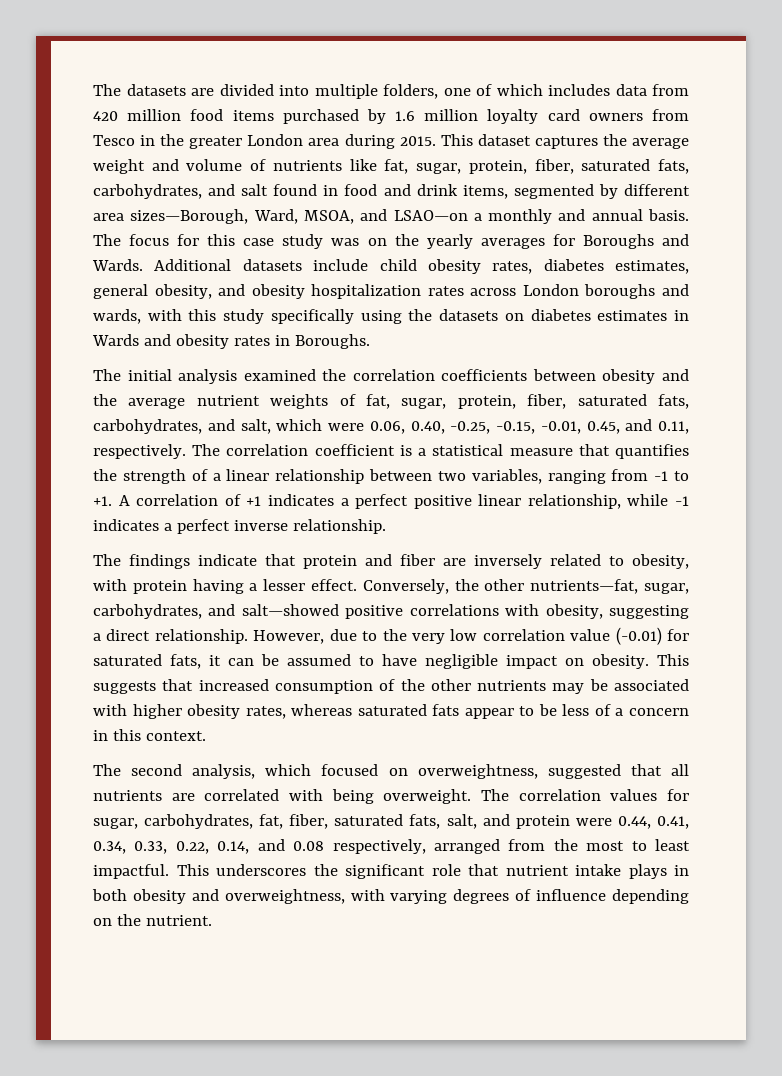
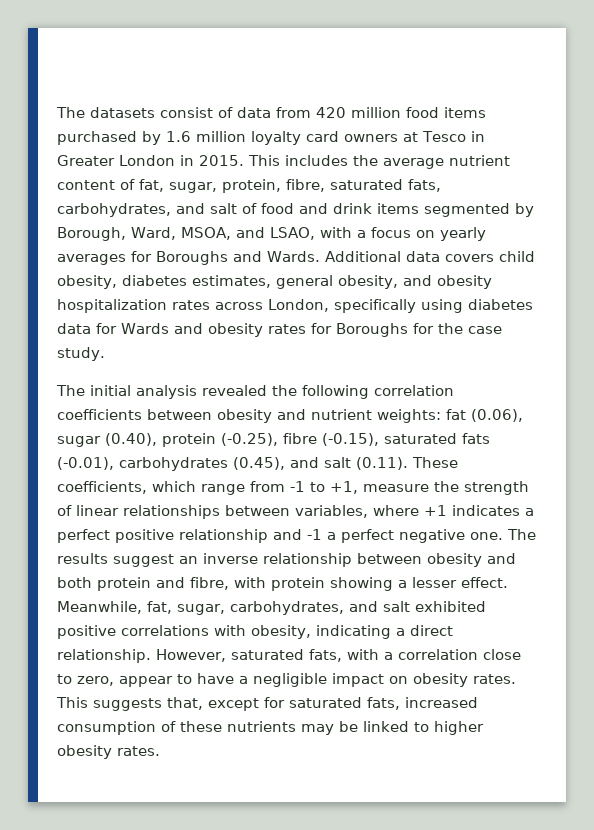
[191,84,610,99] are divided into multiple folders, one of which includes -> [160,107,233,118] consist of
[652,109,689,121] from -> [403,132,418,142] at
[160,134,689,149] [93,159,574,174] the greater London area during 2015. This dataset captures the average weight and volume of nutrients like fat, sugar, protein, fiber, -> [57,155,510,169] [57,179,325,193] Greater London in 2015. This includes the average nutrient content of fat, sugar, protein, fibre,
[273,184,339,196] found in -> [242,203,257,214] of
[462,185,508,199] items, -> [377,203,419,214] items
[623,184,690,196] [93,209,689,224] [93,234,419,249] different area sizes—Borough, Ward, MSOA, and LSAO—on a monthly and annual basis. The focus for this case study was on the -> [57,227,435,241] Borough, Ward, MSOA, and LSAO, with a focus on
[242,259,533,274] datasets include child obesity rates, -> [405,251,535,262] [57,275,117,289] data covers child obesity,
[522,284,689,299] [93,309,690,324] [92,334,370,349] London boroughs and wards, with this study specifically using the datasets on diabetes estimates in Wards and obesity rates in Boroughs. -> [268,299,533,313] [57,323,502,337] [57,347,105,361] London, specifically using diabetes data for Wards and obesity rates for Boroughs for the case study.
[243,369,347,381] examined the -> [202,385,369,399] revealed the following
[93,394,689,409] [93,419,689,434] [93,444,689,459] [93,469,689,484] [93,494,241,506] the average nutrient weights of fat, sugar, protein, fiber, saturated fats, carbohydrates, and salt, which were 0.06, 0.40, -0.25, -0.15, -0.01, 0.45, and 0.11, respectively. The correlation coefficient is a statistical measure that quantifies the strength of a linear relationship between two variables, ranging from -1 to +1. A correlation of -> [311,409,523,423] [57,433,490,447] [57,457,458,471] [57,481,529,495] [57,505,419,519] nutrient weights: fat (0.06), sugar (0.40), protein (-0.25), fibre (-0.15), saturated fats (-0.01), carbohydrates (0.45), and salt (0.11). These coefficients, which range from -1 to +1, measure the strength of linear relationships between variables, where
[478,494,689,509] [93,519,386,534] [93,554,689,569] linear relationship, while -1 indicates a perfect inverse relationship. // The findings indicate that protein and fiber are inversely related to obesity, -> [179,529,536,543] [57,553,516,567] [57,577,229,591] relationship and -1 a perfect negative one. The results suggest an inverse relationship between obesity and both protein and fibre,
[192,579,244,594] having -> [330,577,393,591] showing
[362,579,639,594] Conversely, the other nutrients—fat, -> [57,601,172,614] Meanwhile, fat,
[241,604,339,616] salt—showed -> [383,601,486,612] salt exhibited
[609,605,689,619] suggesting -> [316,625,391,639] indicating
[329,627,689,645] [93,654,689,669] [93,679,194,694] due to the very low correlation value (-0.01) for saturated fats, it can be assumed to have negligible impact on obesity. This suggests that -> [231,649,521,662] [57,673,516,687] [56,697,400,711] saturated fats, with a correlation close to zero, appear to have a negligible impact on obesity rates. This suggests that, except for saturated fats,
[400,679,471,691] the other -> [180,721,222,732] these
[614,679,689,691] [93,704,690,719] [93,729,206,741] [93,764,689,779] [93,789,689,804] [93,814,690,829] [93,839,690,854] [93,864,689,879] [92,889,689,904] [93,914,212,926] associated with higher obesity rates, whereas saturated fats appear to be less of a concern in this context. // The second analysis, which focused on overweightness, suggested that all nutrients are correlated with being overweight. The correlation values for sugar, carbohydrates, fat, fiber, saturated fats, salt, and protein were 0.44, 0.41, 0.34, 0.33, 0.22, 0.14, and 0.08 respectively, arranged from the most to least impactful. This underscores the significant role that nutrient intake plays in both obesity and overweightness, with varying degrees of influence depending on the nutrient. -> [363,721,484,735] [57,745,160,759] linked to higher obesity rates.

